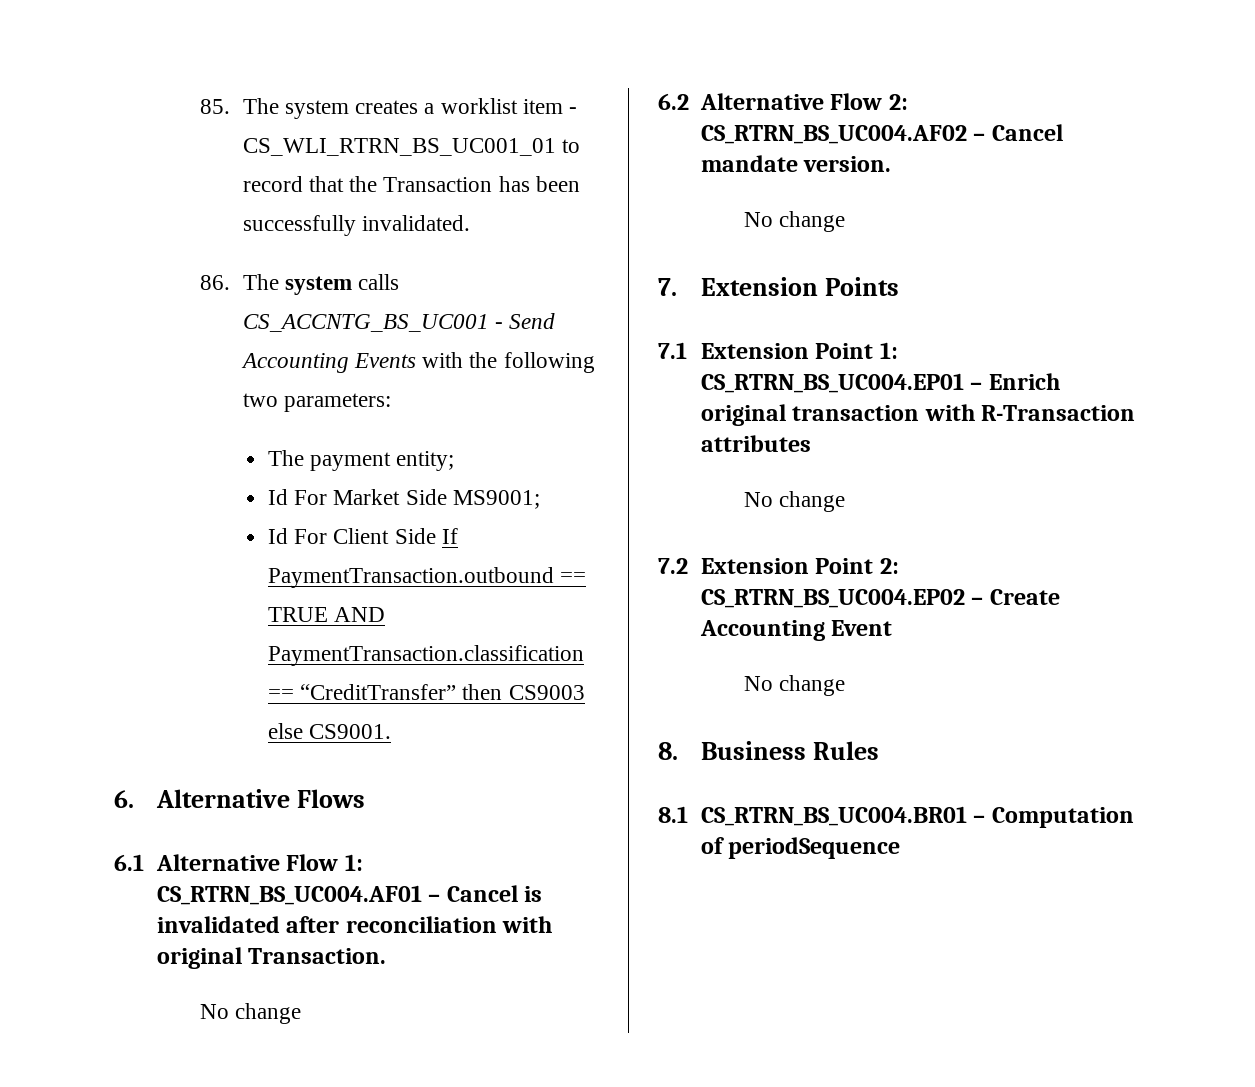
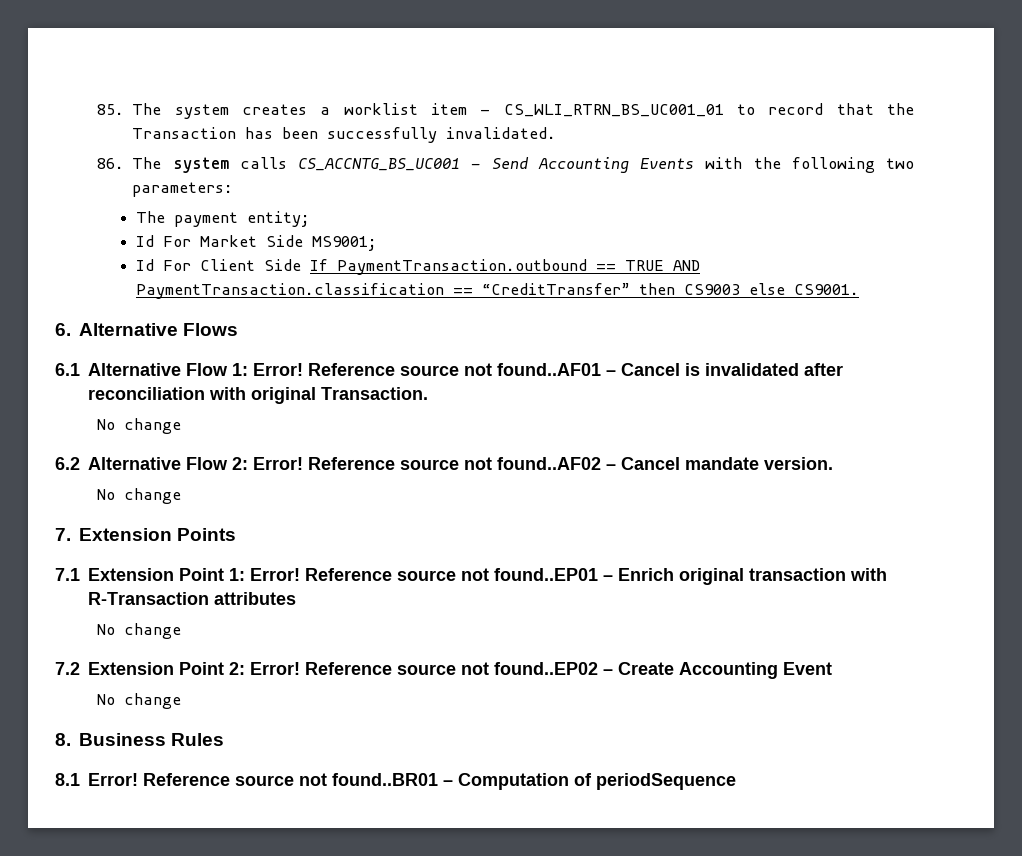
[156,885,422,905] CS_RTRN_BS_UC004.AF01 -> [253,363,602,376] Error! Reference source not found..AF01
[700,125,967,144] CS_RTRN_BS_UC004.AF02 -> [253,457,602,470] Error! Reference source not found..AF02
[700,373,964,393] CS_RTRN_BS_UC004.EP01 -> [250,568,599,581] Error! Reference source not found..EP01
[700,589,965,608] CS_RTRN_BS_UC004.EP02 -> [250,662,599,675] Error! Reference source not found..EP02
[700,806,967,826] CS_RTRN_BS_UC004.BR01 -> [88,773,439,786] Error! Reference source not found..BR01

